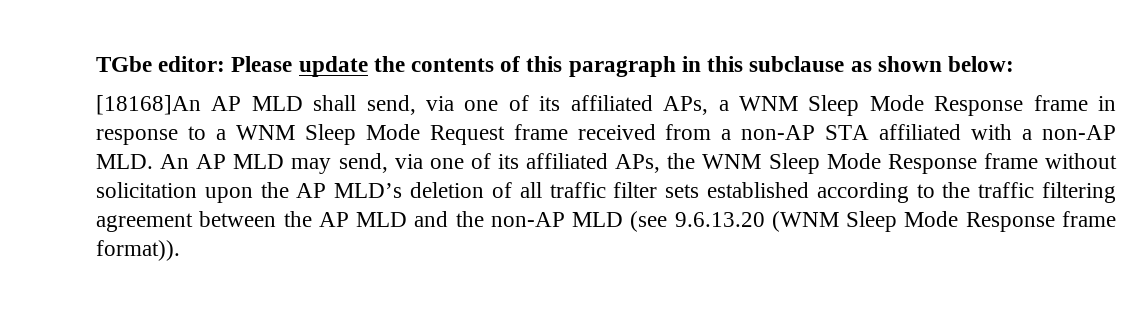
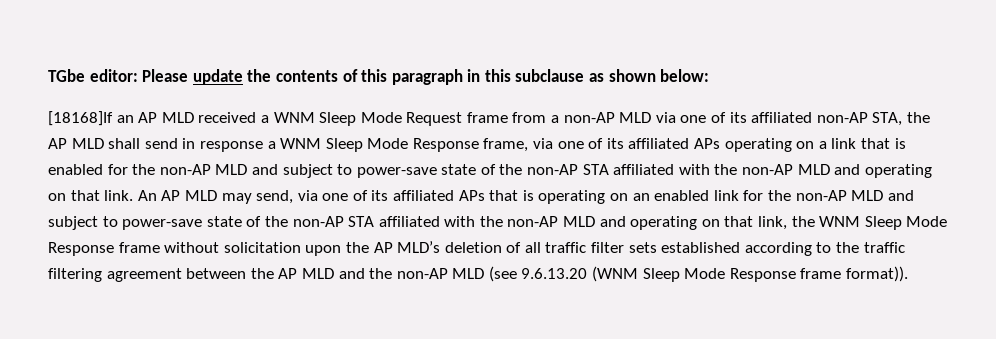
[96,95,1116,116] [96,126,206,145] [18168]An AP MLD shall send, via one of its affiliated APs, a WNM Sleep Mode Response frame in response to -> [48,111,257,126] [18168]If an AP MLD received
[577,124,656,140] received -> (508, 117) none
[825,124,1116,140] [96,154,153,169] STA affiliated with a non-AP MLD. -> [619,112,930,126] [48,138,906,152] [48,164,932,178] [48,190,134,201] MLD via one of its affiliated non-AP STA, the AP MLD shall send in response a WNM Sleep Mode Response frame, via one of its affiliated APs operating on a link that is enabled for the non-AP MLD and subject to power-save state of the non-AP STA affiliated with the non-AP MLD and operating on that link.
[615,154,661,173] APs, -> [458,190,914,204] [48,216,788,230] APs that is operating on an enabled link for the non-AP MLD and subject to power-save state of the non-AP STA affiliated with the non-AP MLD and operating on that link,

